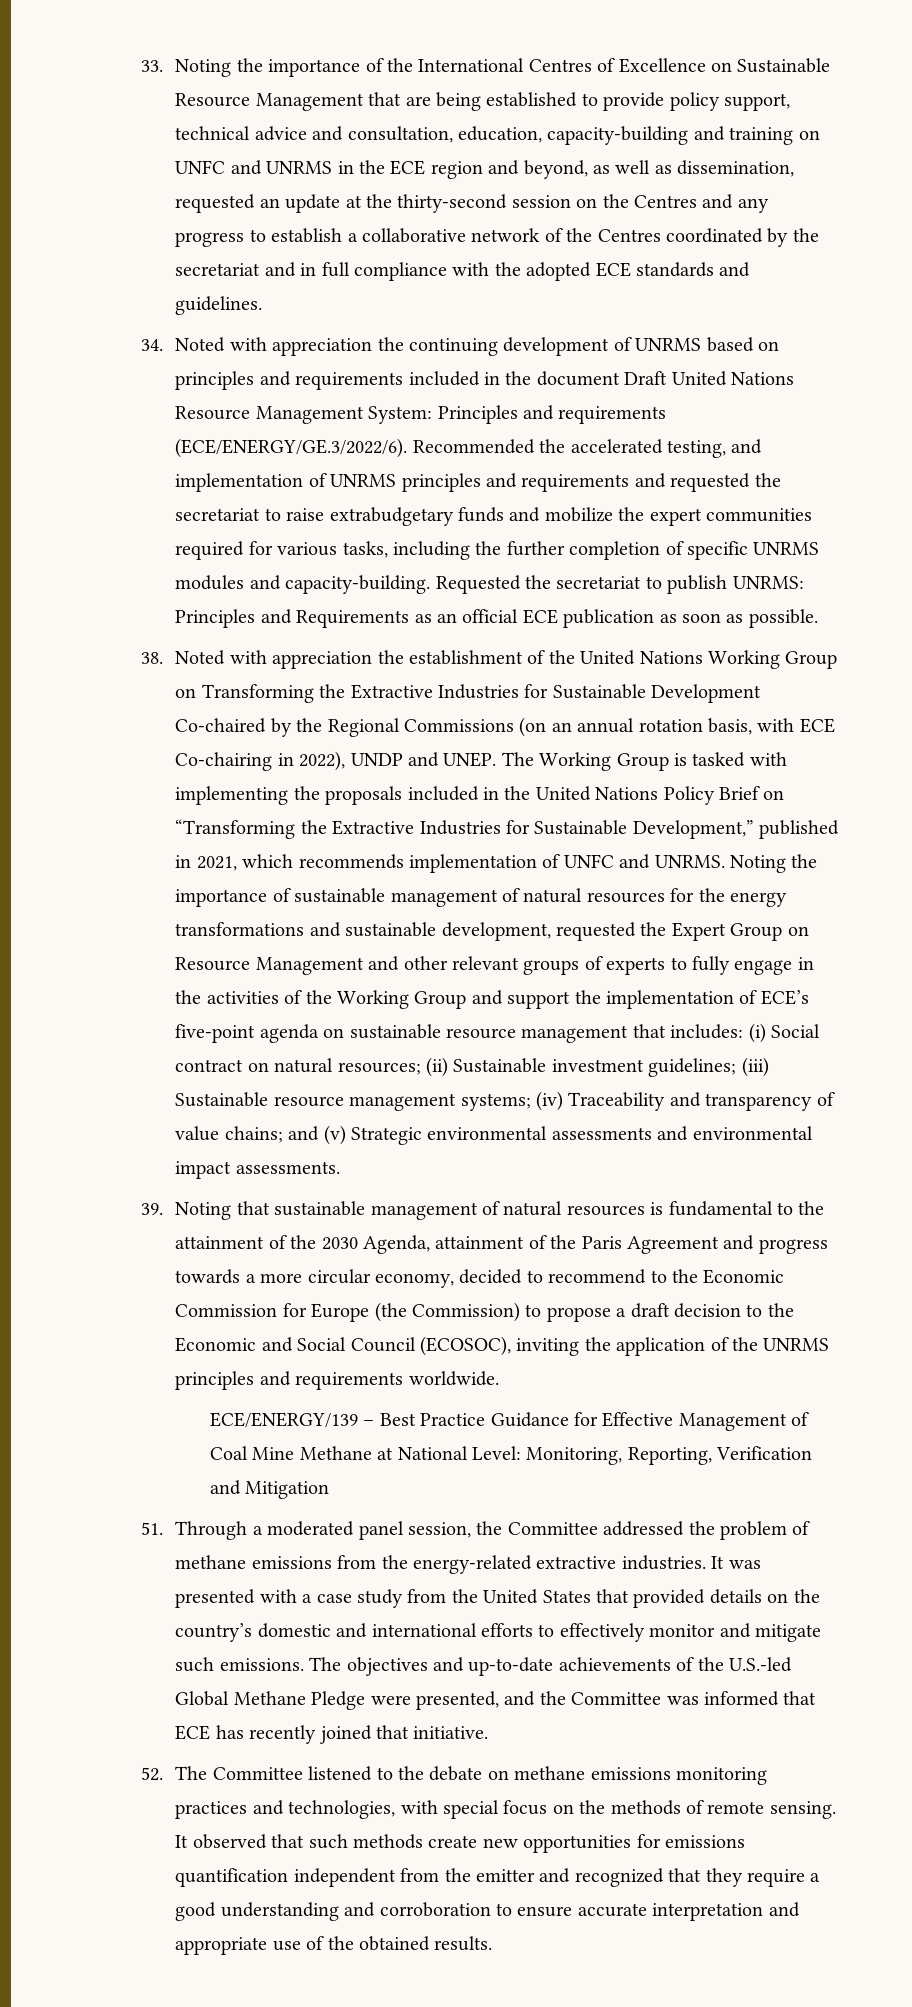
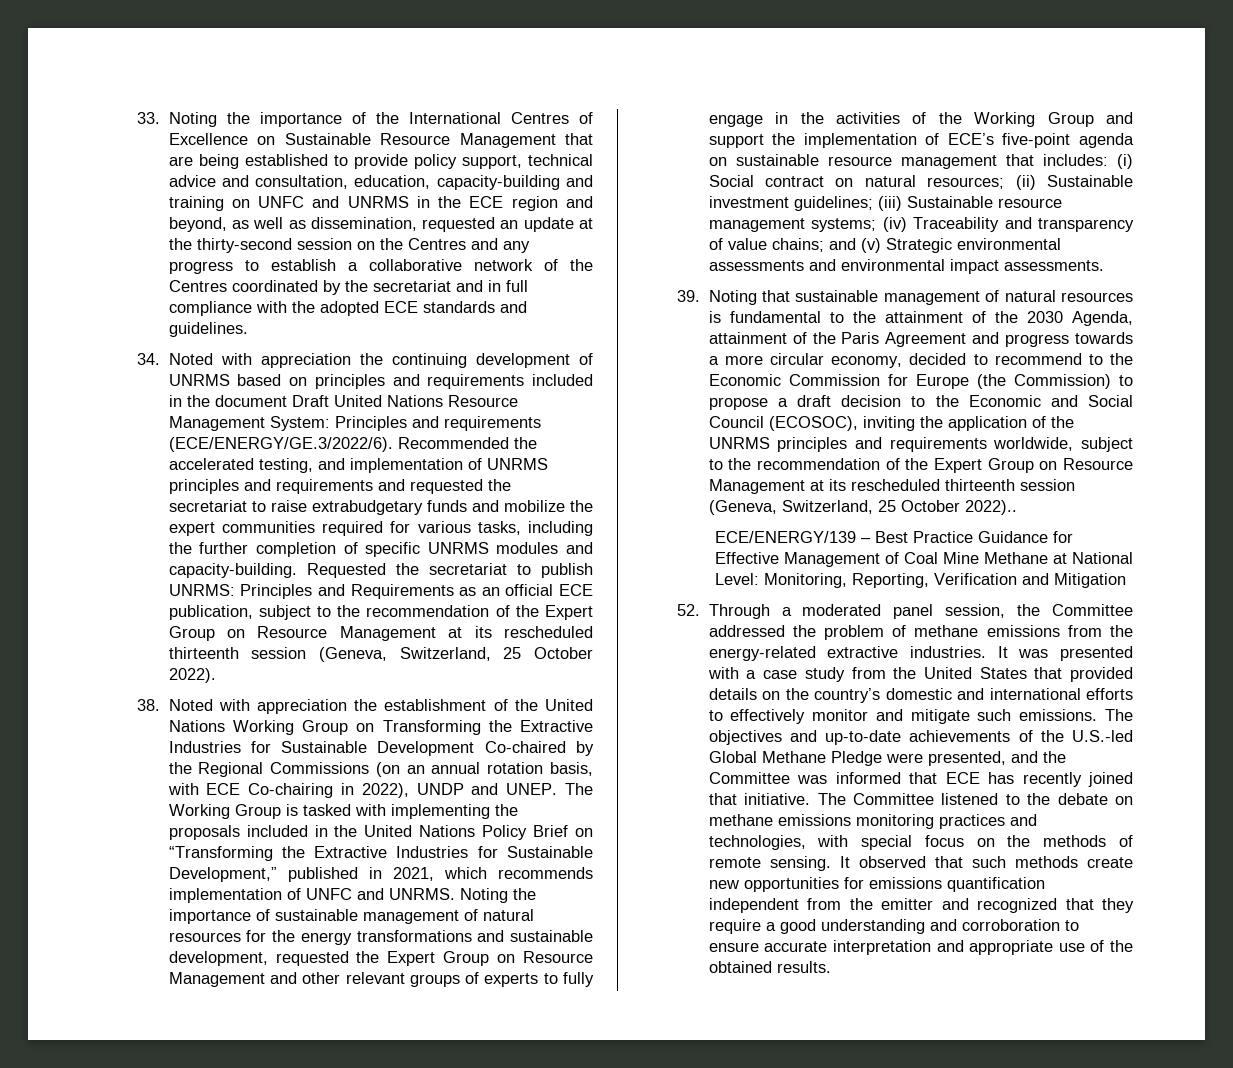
[563,609,818,628] publication as soon as possible. -> [168,605,593,620] [168,626,593,641] [168,647,593,662] [168,668,216,683] publication, subject to the recommendation of the Expert Group on Resource Management at its rescheduled thirteenth session (Geneva, Switzerland, 25 October 2022).
[408,1371,499,1386] worldwide. -> [993,437,1133,452] [708,458,1133,473] [708,479,1075,494] [708,500,1017,515] worldwide, subject to the recommendation of the Expert Group on Resource Management at its rescheduled thirteenth session (Geneva, Switzerland, 25 October 2022)..
[140,1522,163,1535] 51. -> [677,604,701,616] 52.
[140,1767,163,1781] // 52. -> (811, 799) none

